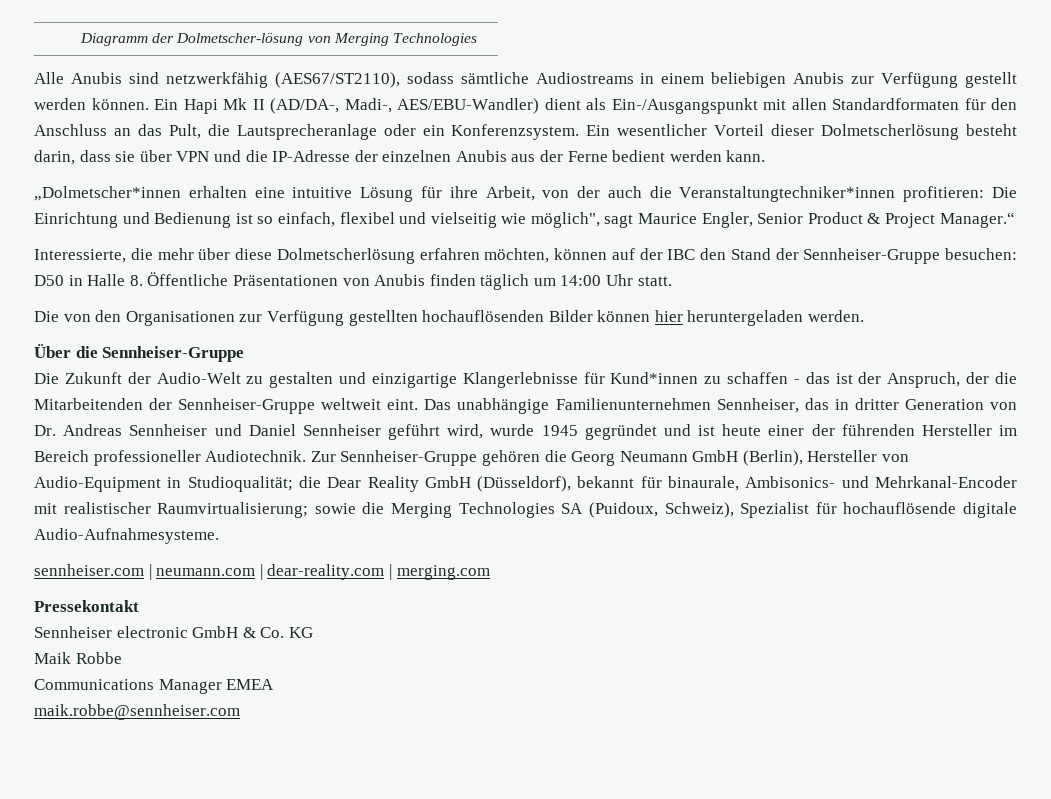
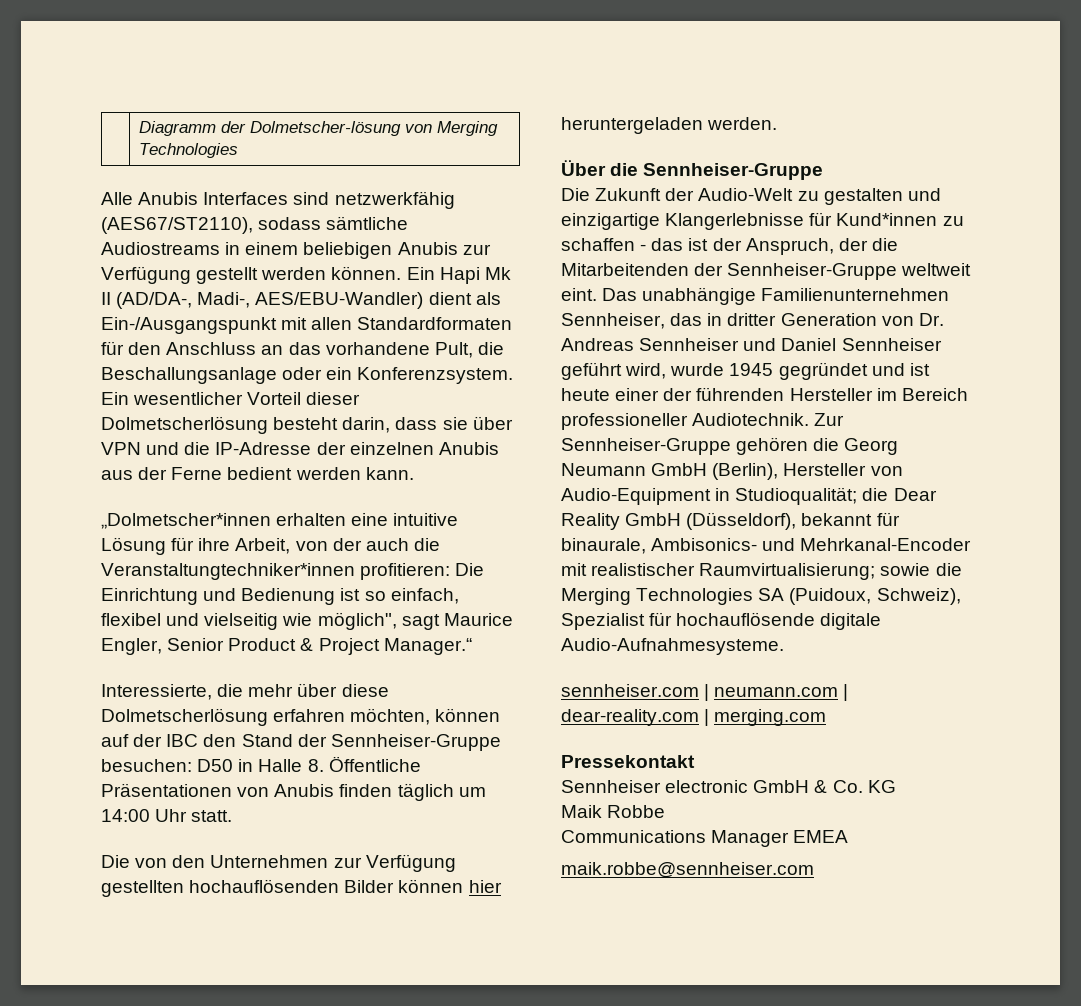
(122, 78) none -> [203,192,289,205] Interfaces
(162, 130) none -> [325,342,430,355] vorhandene
[236,124,377,140] Lautsprecheranlage -> [101,367,277,384] Beschallungsanlage
[125,311,235,326] Organisationen -> [210,855,329,868] Unternehmen

